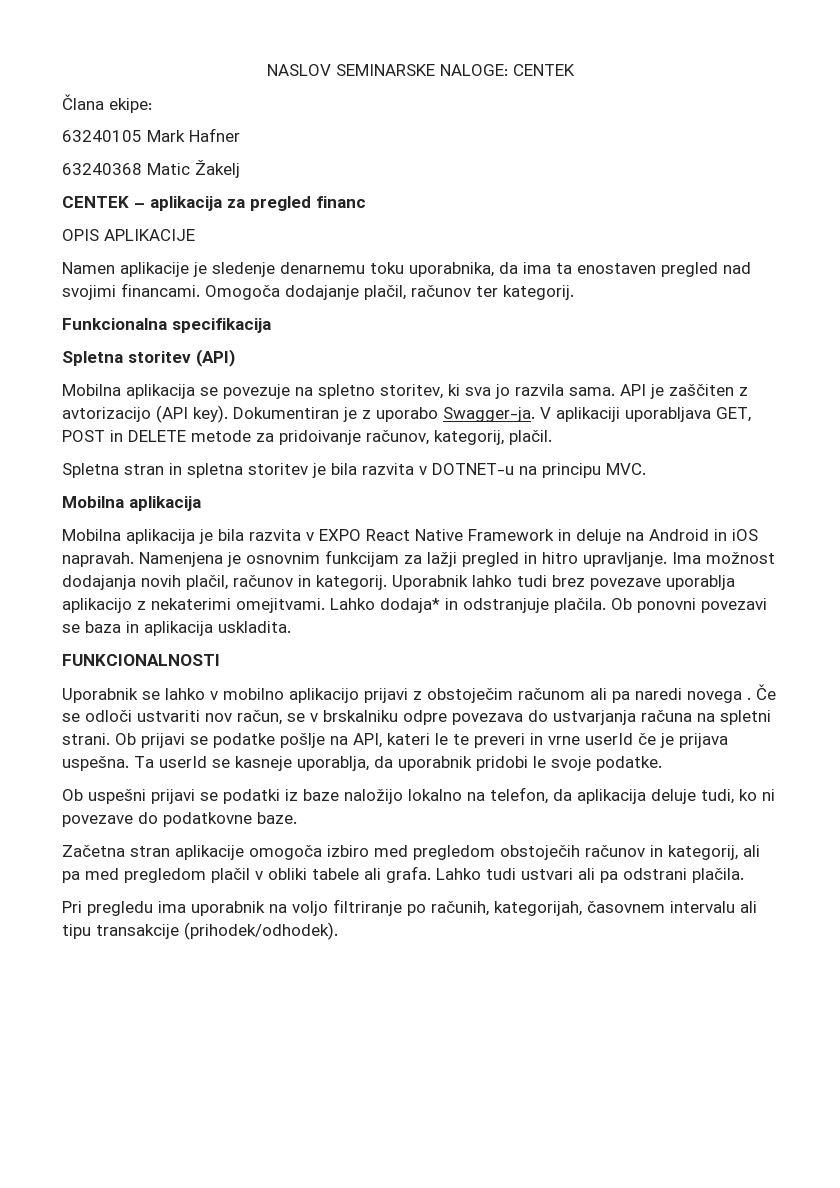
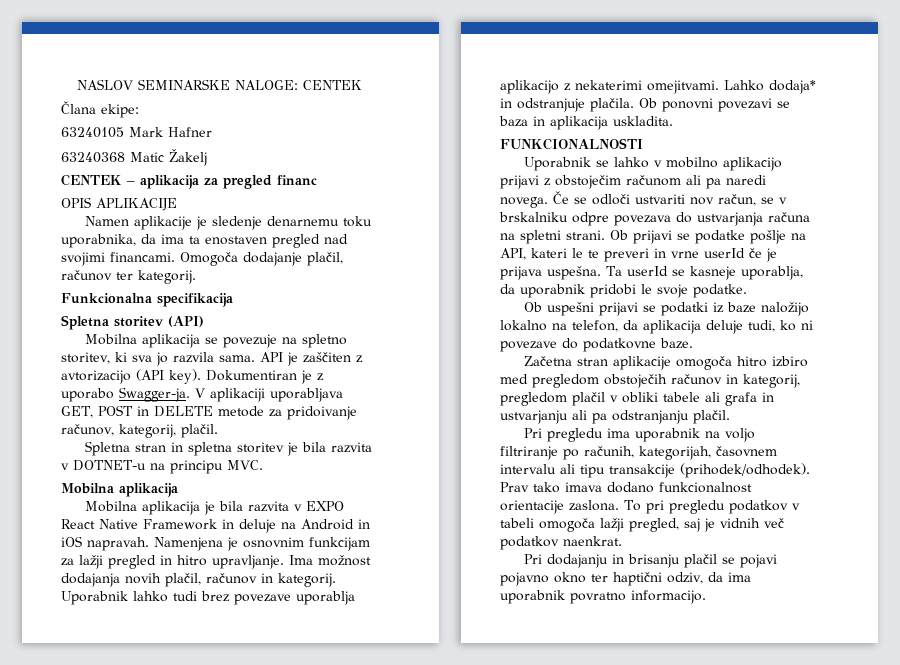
[687,691,751,703] novega . -> [500,197,548,208] novega.
(322, 852) none -> [736,356,767,367] hitro
[743,845,760,857] [62,868,119,883] ali pa med -> (800, 381) none
[386,866,744,883] grafa. Lahko tudi ustvari ali pa odstrani plačila. -> [725,392,774,406] [500,410,730,424] grafa in ustvarjanju ali pa odstranjanju plačil.
(338, 931) none -> [500,482,752,493] [500,500,800,514] [500,518,784,532] [500,536,622,550] [523,554,777,568] [500,572,751,586] [500,590,706,604] Prav tako imava dodano funkcionalnost orientacije zaslona. To pri pregledu podatkov v tabeli omogoča lažji pregled, saj je vidnih več podatkov naenkrat. // Pri dodajanju in brisanju plačil se pojavi pojavno okno ter haptični odziv, da ima uporabnik povratno informacijo.

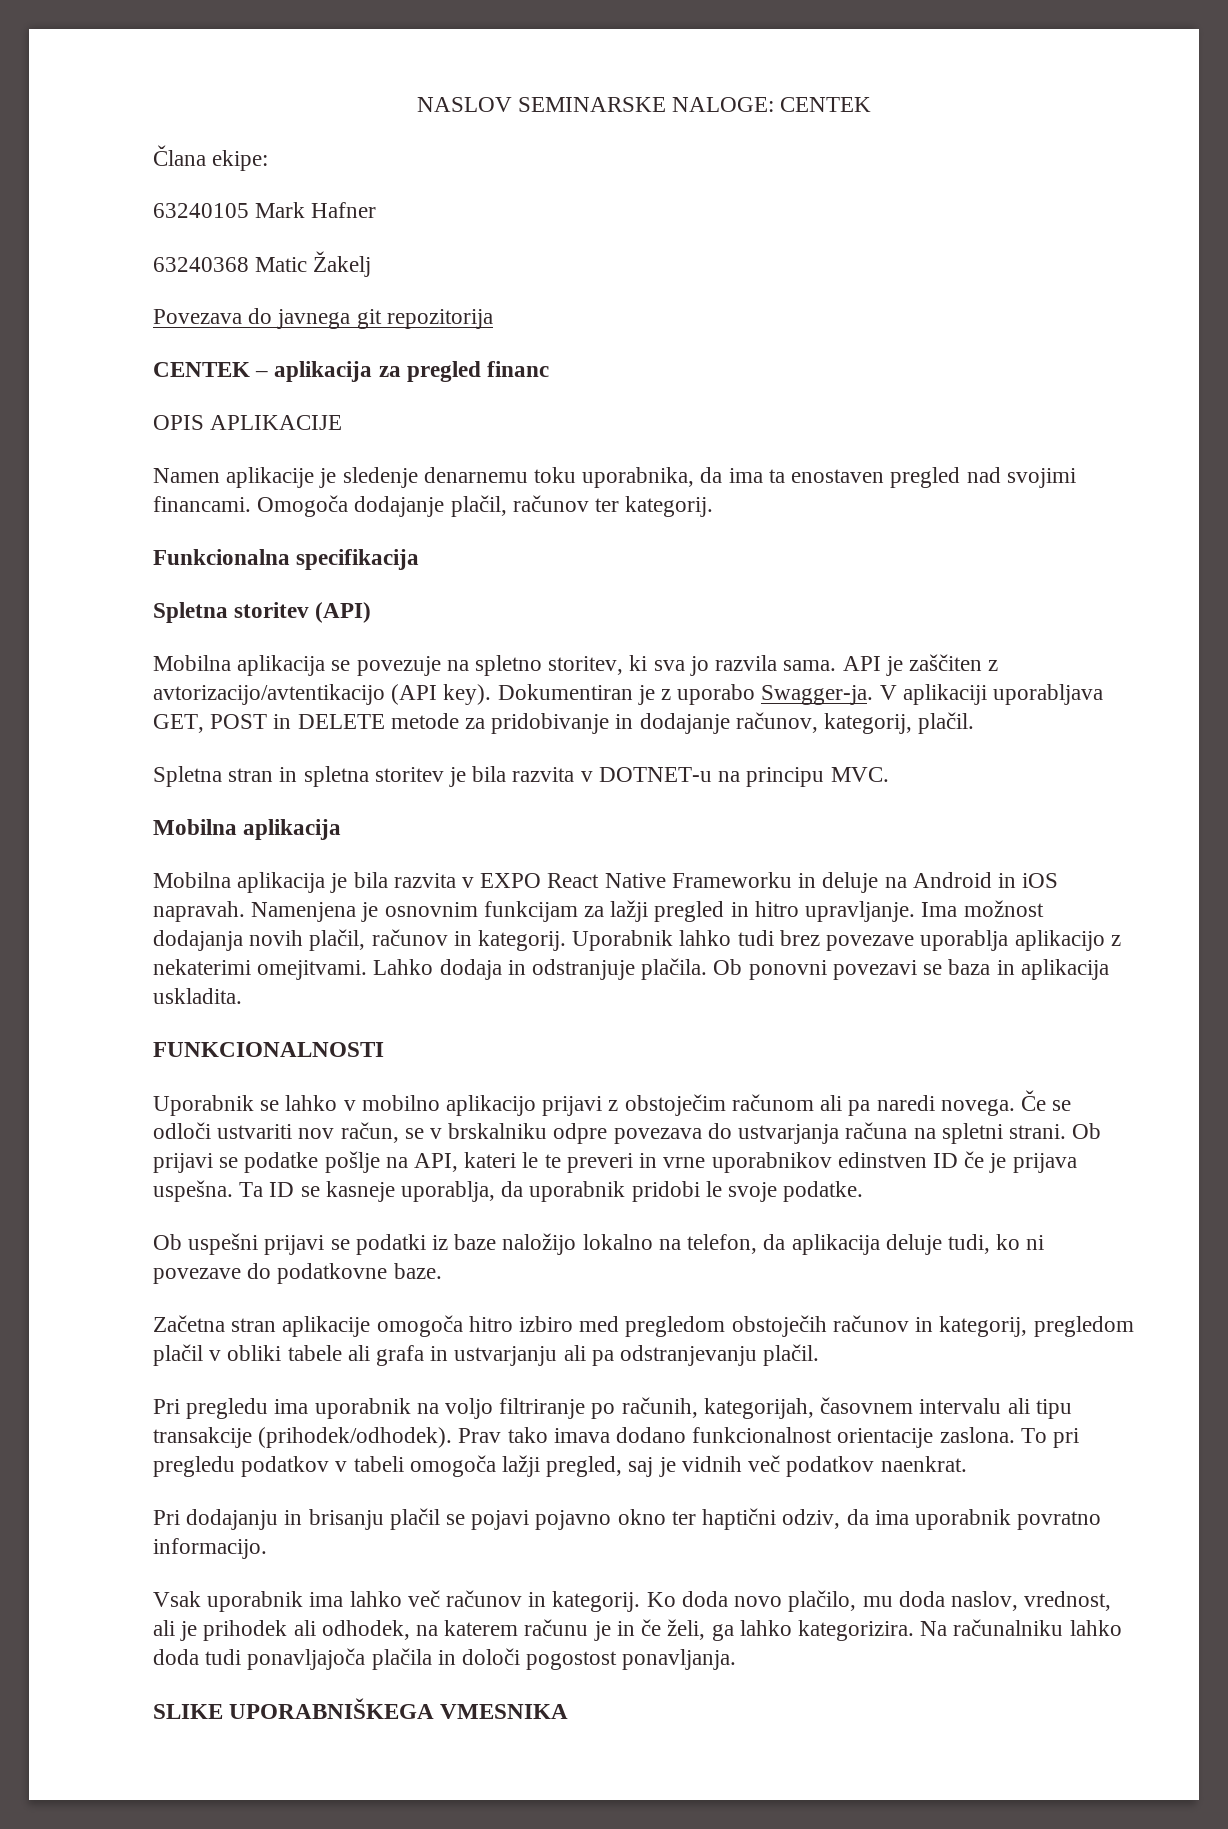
(207, 157) none -> [153,308,493,329] // Povezava do javnega git repozitorija
[61,370,131,384] avtorizacijo -> [153,684,385,705] avtorizacijo/avtentikacijo
[286,406,357,420] pridoivanje -> [491,713,730,734] pridobivanje in dodajanje
[143,519,217,530] Framework -> [671,872,792,888] Frameworku
[769,80,816,94] dodaja* -> [439,959,502,980] dodaja
[704,248,745,258] userId -> [711,1152,958,1173] uporabnikov edinstven ID
[626,266,668,276] userId -> [269,1182,295,1197] ID
[612,410,689,424] odstranjanju -> [620,1345,758,1366] odstranjevanju
(706, 597) none -> [153,1590,1112,1612] [153,1619,1122,1641] [153,1648,737,1670] [153,1698,569,1719] // Vsak uporabnik ima lahko več računov in kategorij. Ko doda novo plačilo, mu doda naslov, vrednost, ali je prihodek ali odhodek, na katerem računu je in če želi, ga lahko kategorizira. Na računalniku lahko doda tudi ponavljajoča plačila in določi pogostost ponavljanja. // SLIKE UPORABNIŠKEGA VMESNIKA

